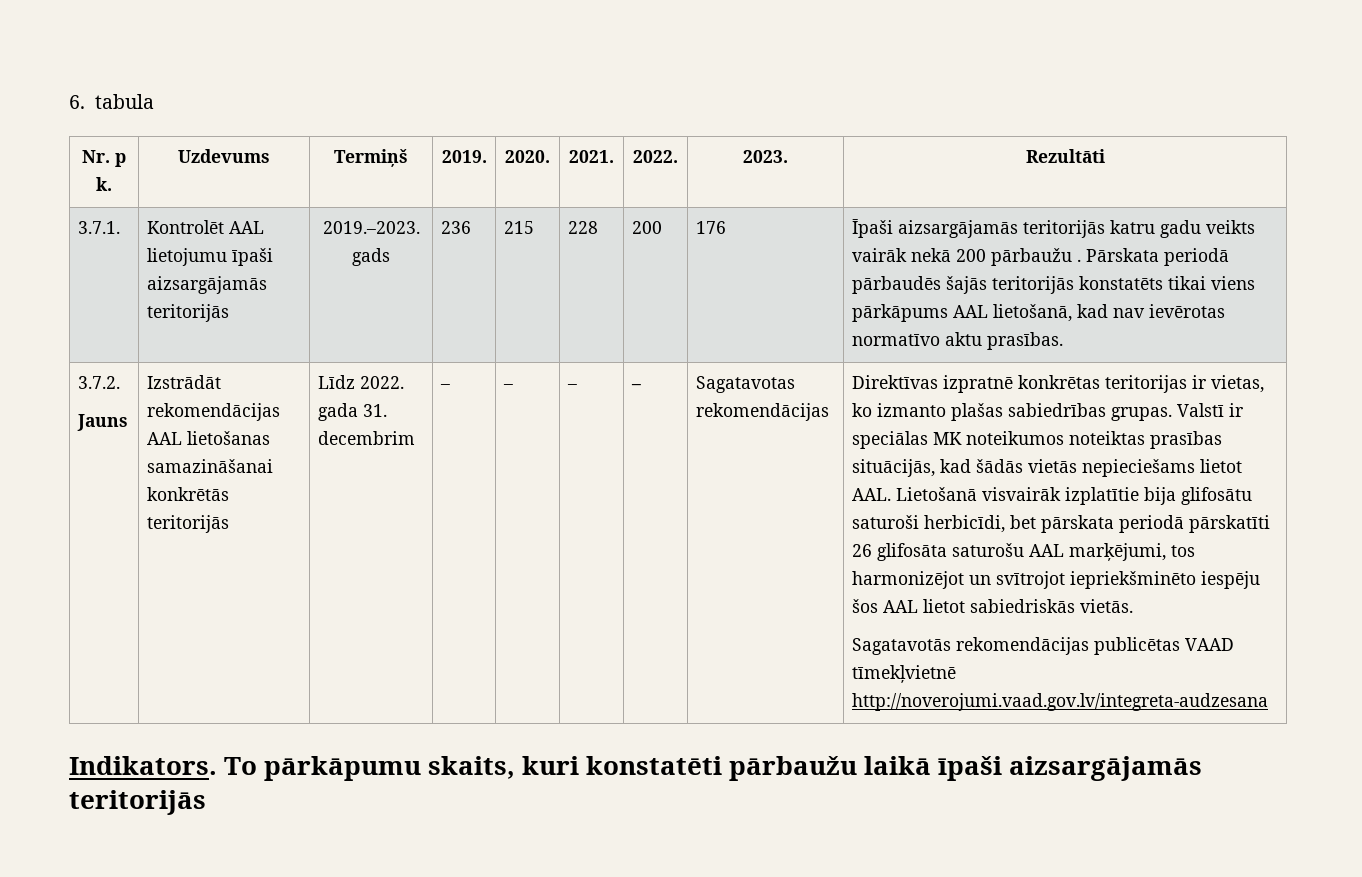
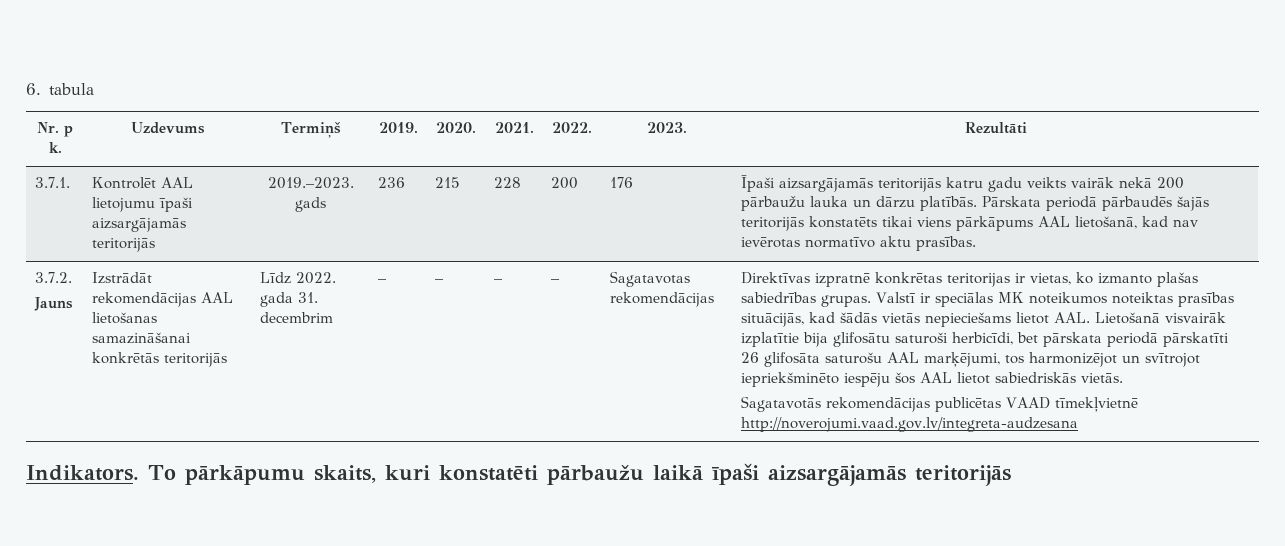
[1076,259,1081,262] . -> [809,196,977,211] lauka un dārzu platībās.

